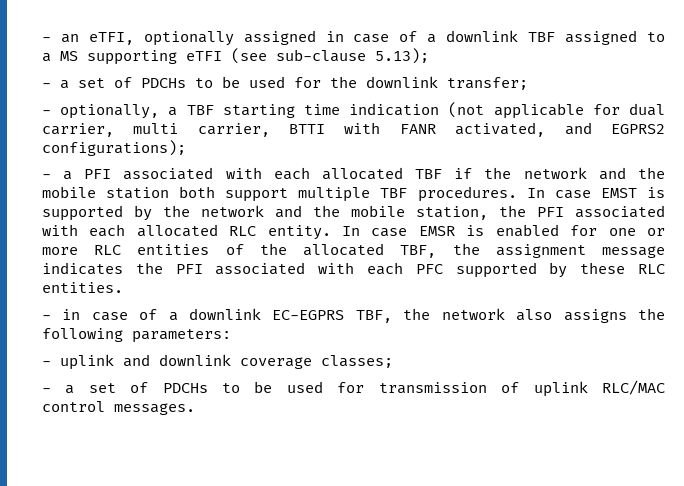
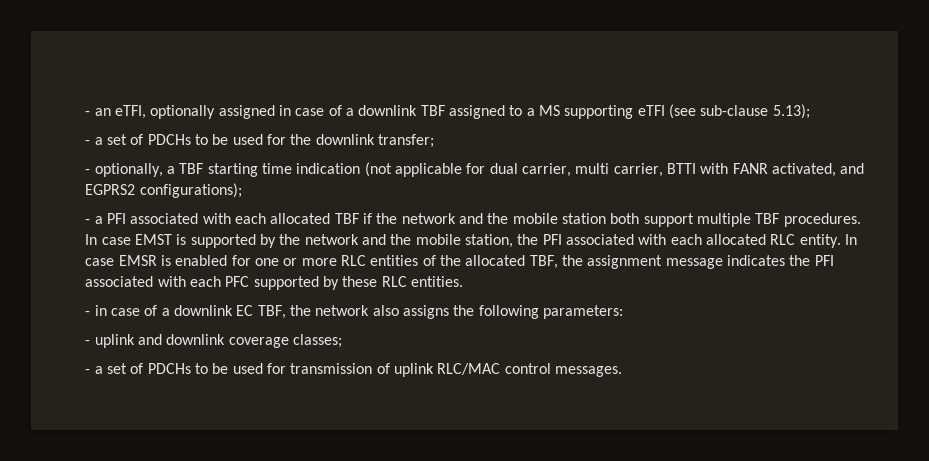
[272,310,345,320] EC-EGPRS -> [236,305,254,316] EC

